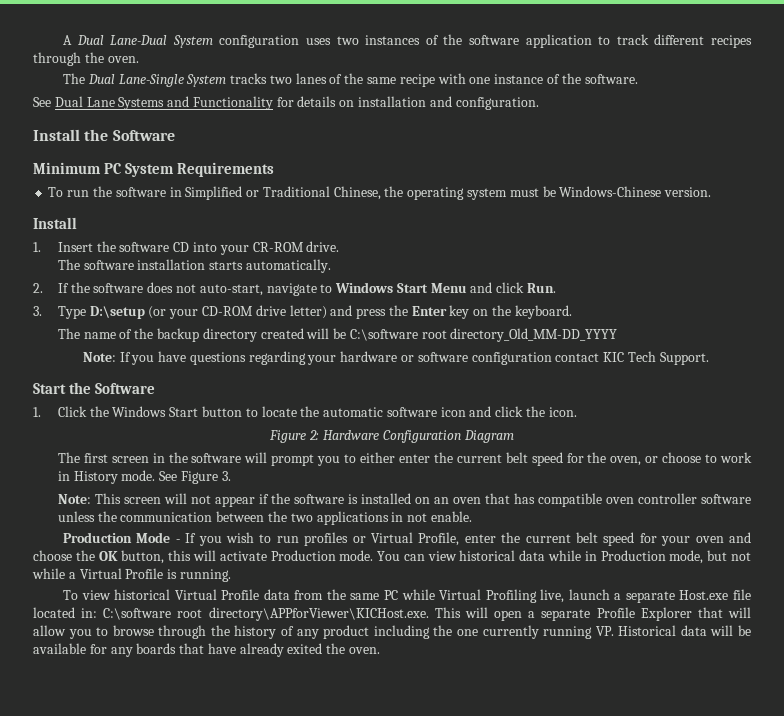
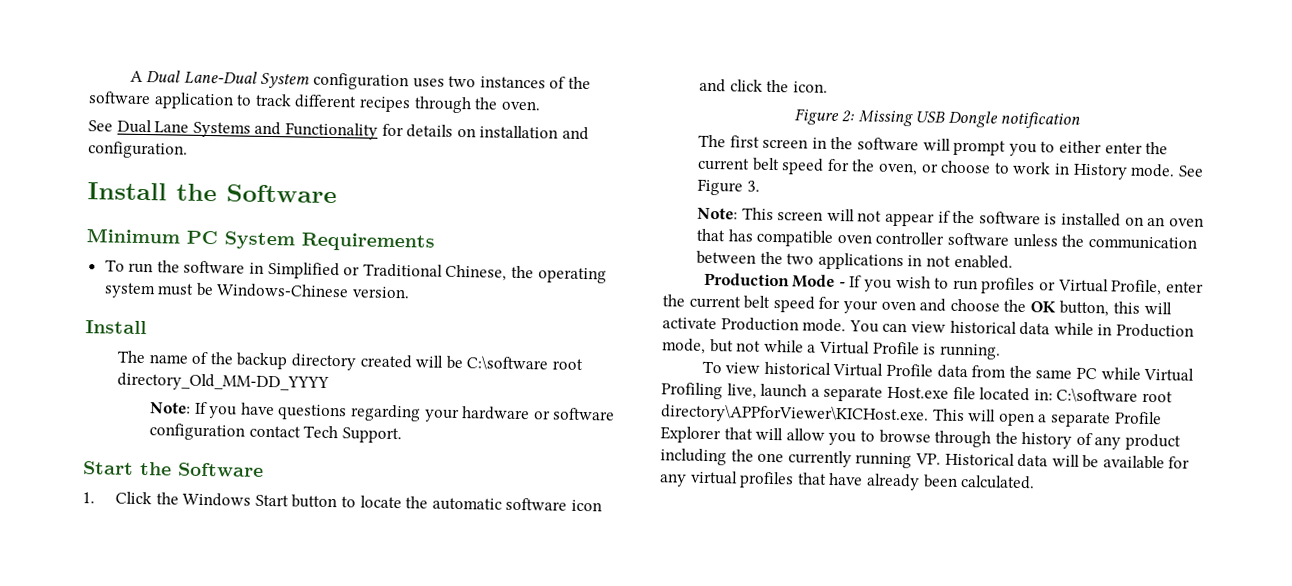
[63,73,638,87] // The Dual Lane-Single System tracks two lanes of the same recipe with one instance of the software. -> (541, 105) none
[33,241,340,255] [57,259,331,273] [33,282,557,296] [33,305,572,319] // 1. Insert the software CD into your CR-ROM drive. // The software installation starts automatically. // 2. If the software does not auto-start, navigate to Windows Start Menu and click Run. // 3. Type D:\setup (or your CD-ROM drive letter) and press the Enter key on the keyboard. -> (147, 327) none
[603,352,625,362] KIC -> (301, 431) none
[322,430,514,443] Hardware Configuration Diagram -> [857,110,1081,129] Missing USB Dongle notification
[430,511,472,522] enable. -> [953,254,1013,269] enabled.
[136,643,177,654] boards -> [689,470,795,489] virtual profiles
[287,643,381,654] exited the oven. -> [922,474,1036,490] been calculated.

